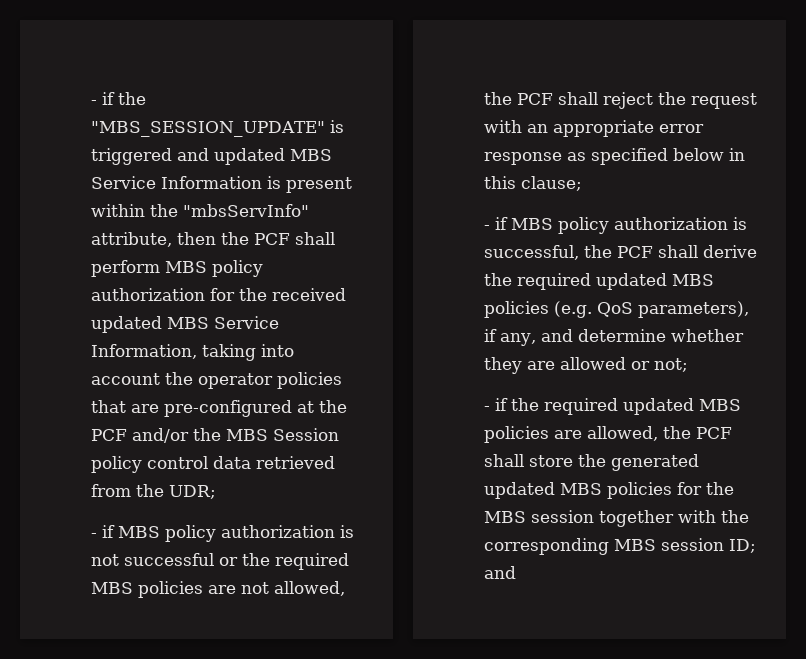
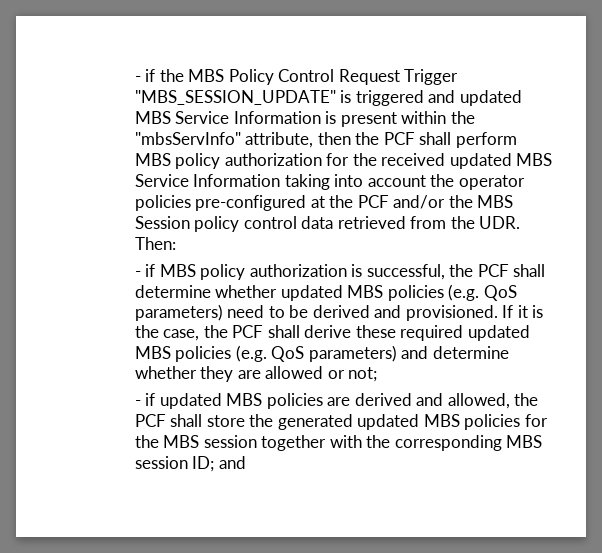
[91,92,147,105] - if the -> [134,69,459,85] - if the MBS Policy Control Request Trigger
[91,344,198,359] Information, -> [193,174,281,187] Information
[91,400,160,413] that are -> (191, 203) none
[169,485,217,499] [91,525,355,542] [91,553,350,570] [91,581,346,598] [484,92,758,109] [484,120,705,137] [484,148,746,165] [484,176,583,191] UDR; // - if MBS policy authorization is not successful or the required MBS policies are not allowed, the PCF shall reject the request with an appropriate error response as specified below in this clause; -> [479,216,521,229] [134,237,176,250] UDR. Then:
[703,245,758,258] [484,273,513,286] derive the -> [134,284,517,301] [134,304,544,321] [134,325,396,341] determine whether updated MBS policies (e.g. QoS parameters) need to be derived and provisioned. If it is the case, the PCF shall derive these
[638,301,750,318] [484,329,537,346] parameters), if any, -> [308,345,397,362] parameters)
[511,398,619,415] the required -> (156, 399) none
(583, 434) none -> [354,393,444,406] derived and

